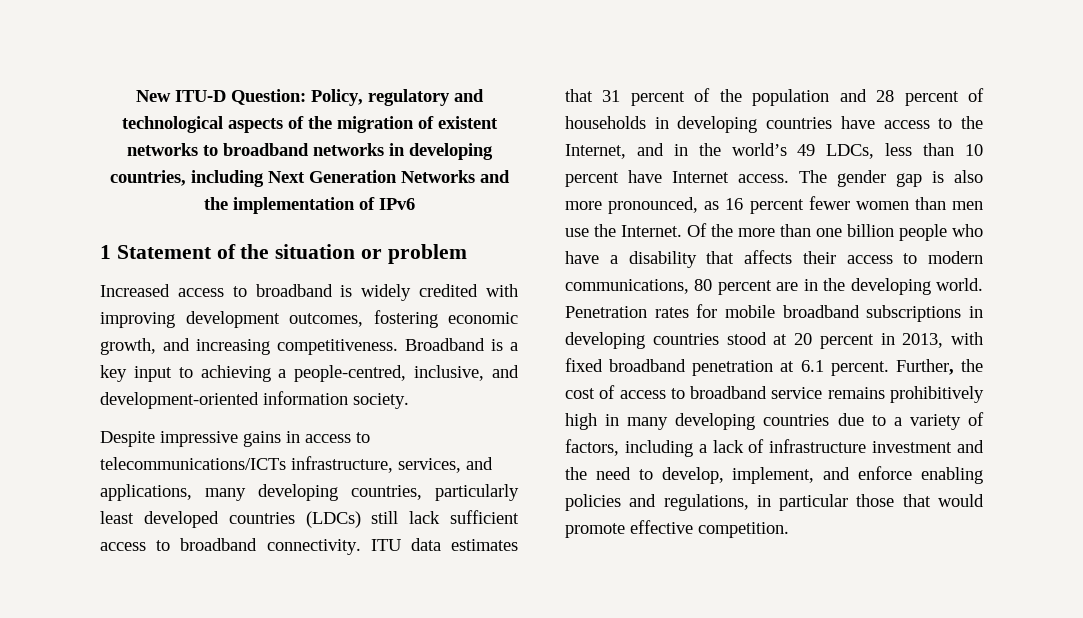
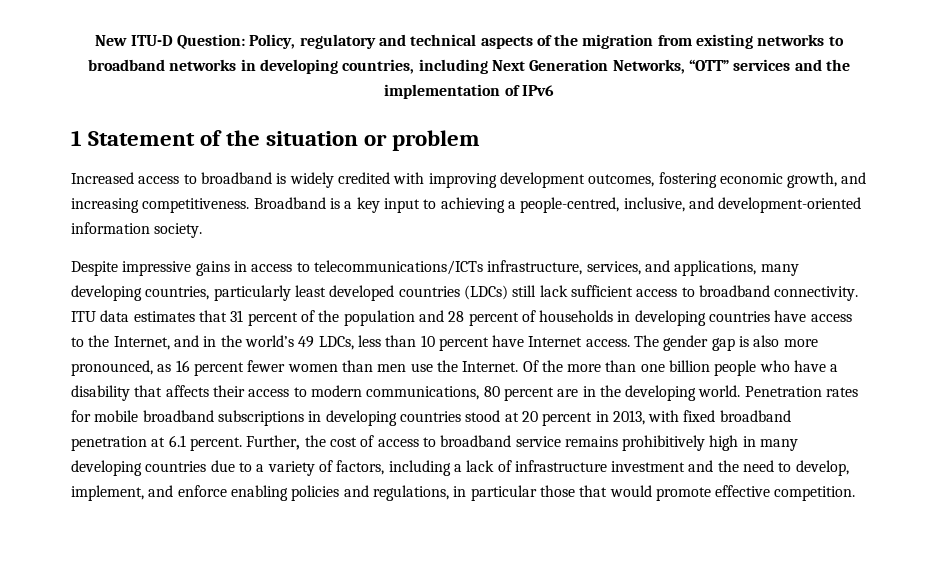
[121,116,223,133] technological -> [410,34,477,46] technical
[417,116,498,129] of existent -> [657,34,754,49] from existing
[400,170,475,183] Networks -> [612,59,791,74] Networks, “OTT” services

